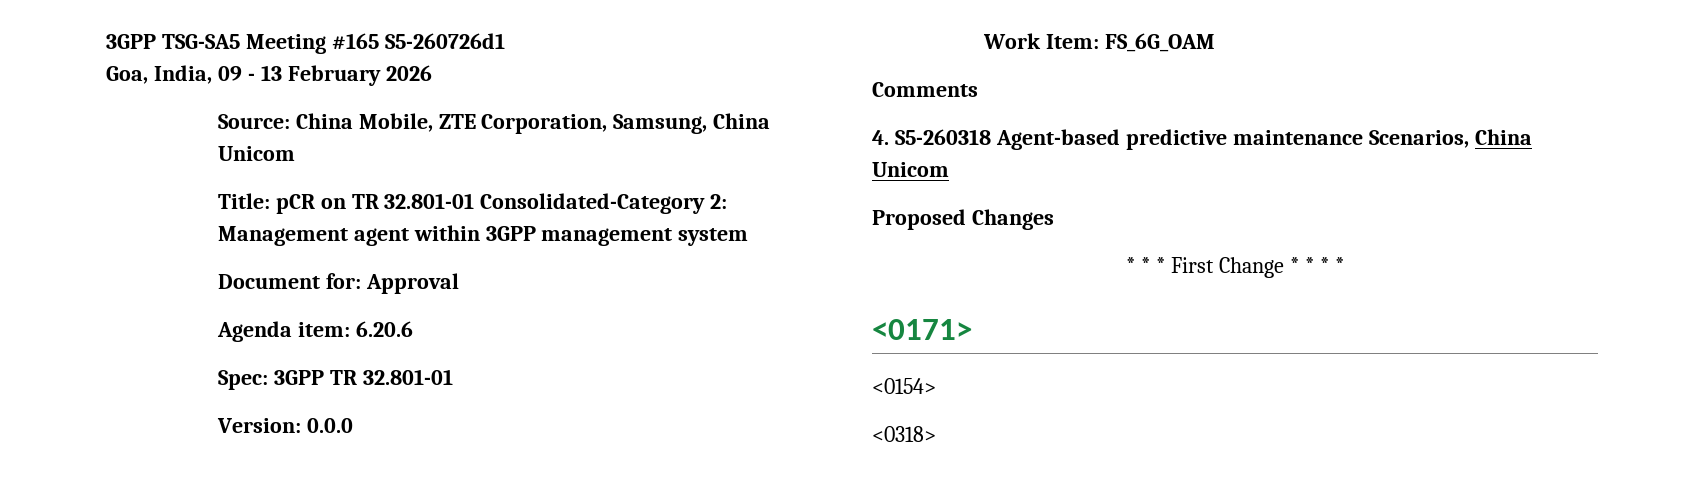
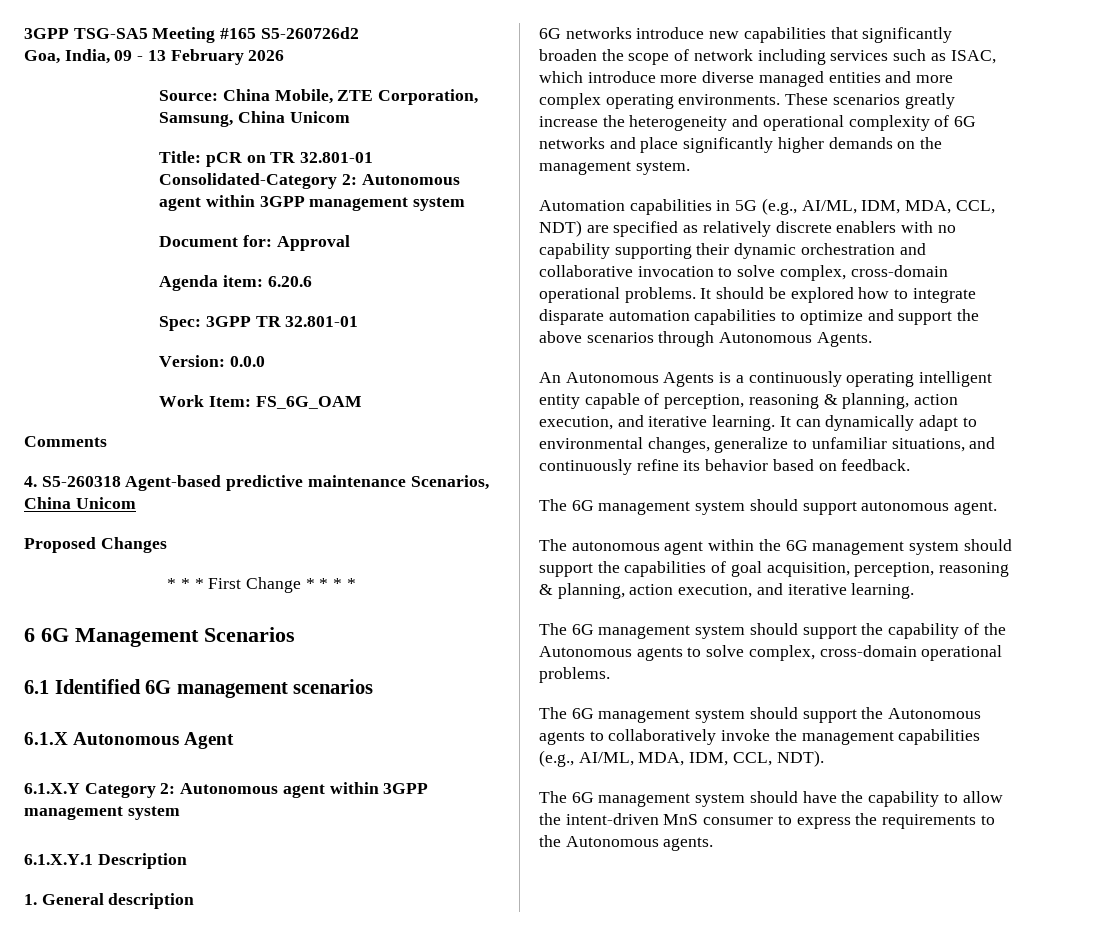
[384,33,505,49] S5-260726d1 -> [260,27,359,39] S5-260726d2
[217,226,348,246] Management -> [361,174,460,185] Autonomous
[872,319,972,340] [872,378,936,394] [872,426,936,442] <0171> // <0154> // <0318> -> [24,627,295,647] [24,679,374,698] [24,732,235,749] [24,782,429,798] [24,806,180,820] [24,853,187,869] [24,893,195,909] [539,27,953,43] [539,49,996,65] [539,71,954,87] [539,93,955,109] [539,115,977,131] [539,137,943,153] [539,161,690,175] [539,198,995,215] [539,220,956,237] [539,243,926,259] [539,265,948,281] [539,287,976,303] [539,309,980,325] [539,331,872,347] [539,371,993,387] [539,393,959,409] [539,415,977,431] [539,437,996,453] [539,459,911,475] [539,499,998,515] [539,539,1012,555] [539,561,1010,577] [539,583,915,599] [539,623,1006,639] [539,645,1003,661] [539,667,610,683] [539,707,982,723] [539,729,981,745] [539,750,824,767] [539,791,1003,807] [539,813,995,829] [539,835,714,851] 6 6G Management Scenarios // 6.1 Identified 6G management scenarios // 6.1.X Autonomous Agent // 6.1.X.Y Category 2: Autonomous agent within 3GPP management system // 6.1.X.Y.1 Description // 1. General description // 6G networks introduce new capabilities that significantly broaden the scope of network including services such as ISAC, which introduce more diverse managed entities and more complex operating environments. These scenarios greatly increase the heterogeneity and operational complexity of 6G networks and place significantly higher demands on the management system. // Automation capabilities in 5G (e.g., AI/ML, IDM, MDA, CCL, NDT) are specified as relatively discrete enablers with no capability supporting their dynamic orchestration and collaborative invocation to solve complex, cross-domain operational problems. It should be explored how to integrate disparate automation capabilities to optimize and support the above scenarios through Autonomous Agents. // An Autonomous Agents is a continuously operating intelligent entity capable of perception, reasoning & planning, action execution, and iterative learning. It can dynamically adapt to environmental changes, generalize to unfamiliar situations, and continuously refine its behavior based on feedback. // The 6G management system should support autonomous agent. // The autonomous agent within the 6G management system should support the capabilities of goal acquisition, perception, reasoning & planning, action execution, and iterative learning. // The 6G management system should support the capability of the Autonomous agents to solve complex, cross-domain operational problems. // The 6G management system should support the Autonomous agents to collaboratively invoke the management capabilities (e.g., AI/ML, MDA, IDM, CCL, NDT). // The 6G management system should have the capability to allow the intent-driven MnS consumer to express the requirements to the Autonomous agents.

